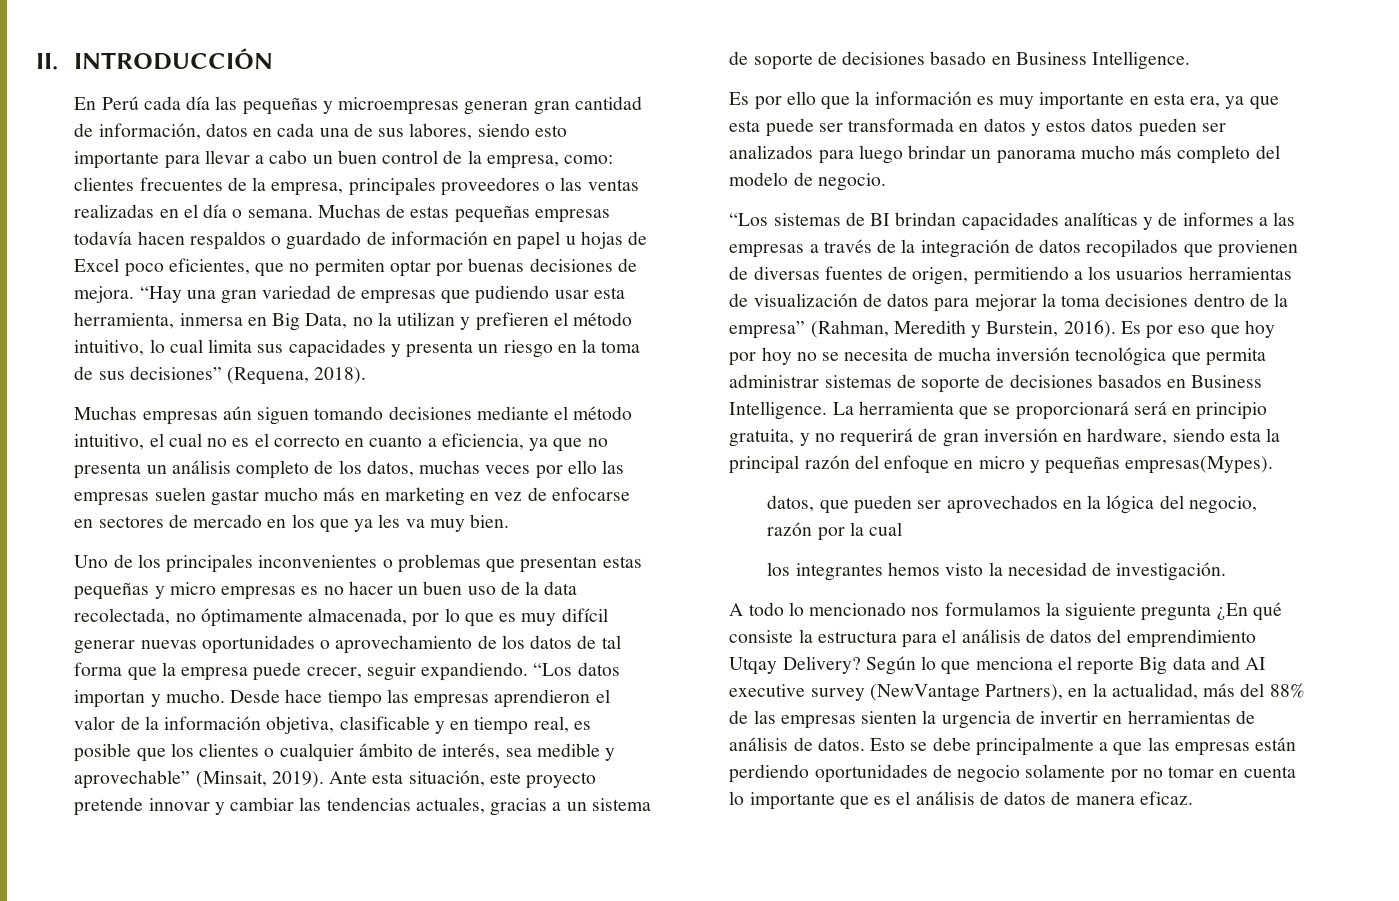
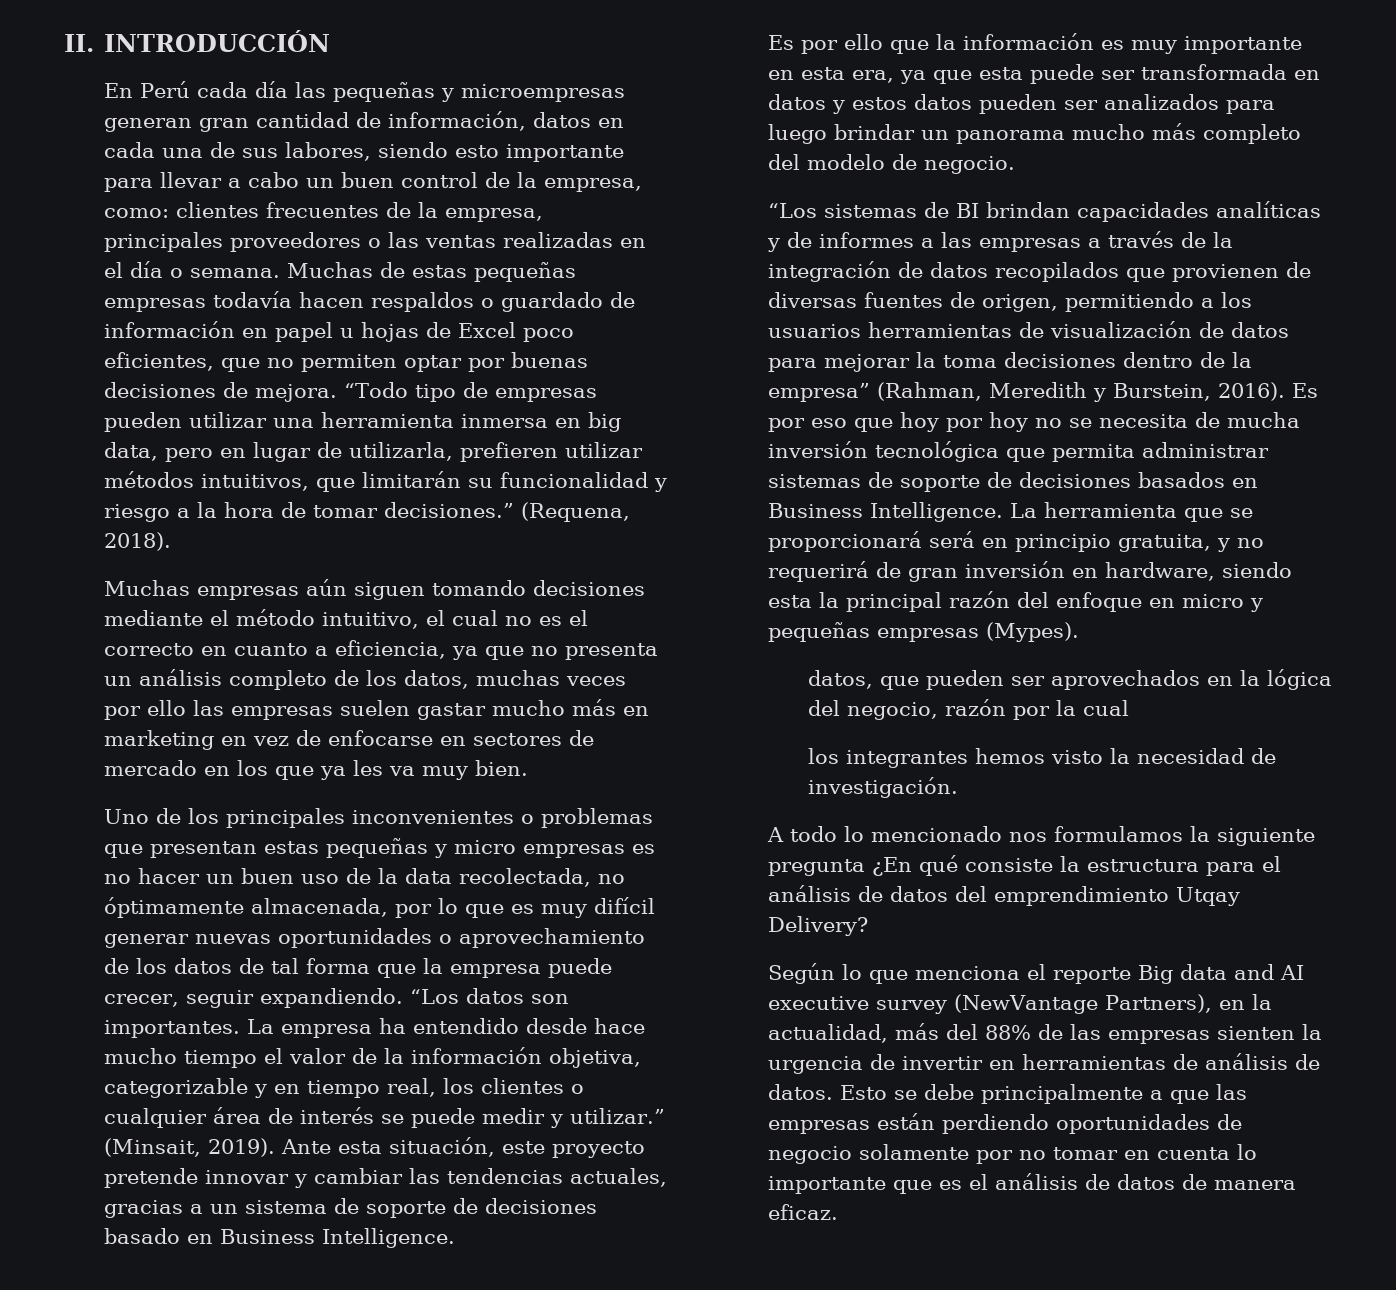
[139,285,625,304] [74,312,633,331] [74,339,641,358] [74,366,222,380] “Hay una gran variedad de empresas que pudiendo usar esta herramienta, inmersa en Big Data, no la utilizan y prefieren el método intuitivo, lo cual limita sus capacidades y presenta un riesgo en la toma de sus decisiones” -> [343,382,597,402] [103,412,621,432] [103,442,643,462] [103,471,667,492] [103,502,514,522] “Todo tipo de empresas pueden utilizar una herramienta inmersa en big data, pero en lugar de utilizarla, prefieren utilizar métodos intuitivos, que limitarán su funcionalidad y riesgo a la hora de tomar decisiones.”
[74,689,591,708] importan y mucho. Desde hace tiempo las empresas aprendieron -> [530,994,569,1004] [103,1018,645,1038] [103,1048,257,1068] son importantes. La empresa ha entendido desde hace mucho tiempo
[339,716,430,730] clasificable -> [103,1078,248,1098] categorizable
[573,721,591,730] [74,743,166,762] es posible que -> (436, 1087) none
[358,743,616,761] [74,770,191,789] ámbito de interés, sea medible y aprovechable” -> [212,1107,665,1128] área de interés se puede medir y utilizar.”
[1125,456,1274,474] empresas(Mypes). -> [876,622,1079,642] empresas (Mypes).
(861, 665) none -> (868, 926) //

